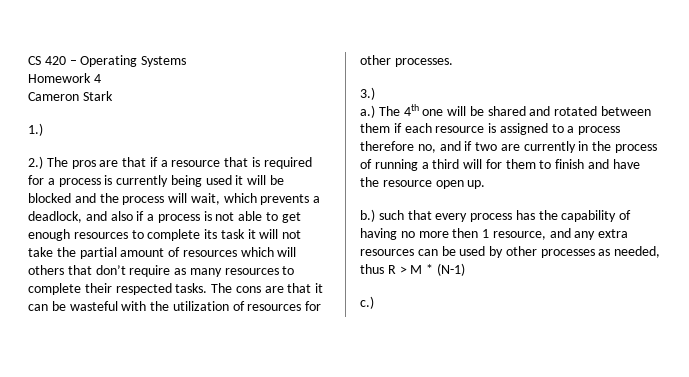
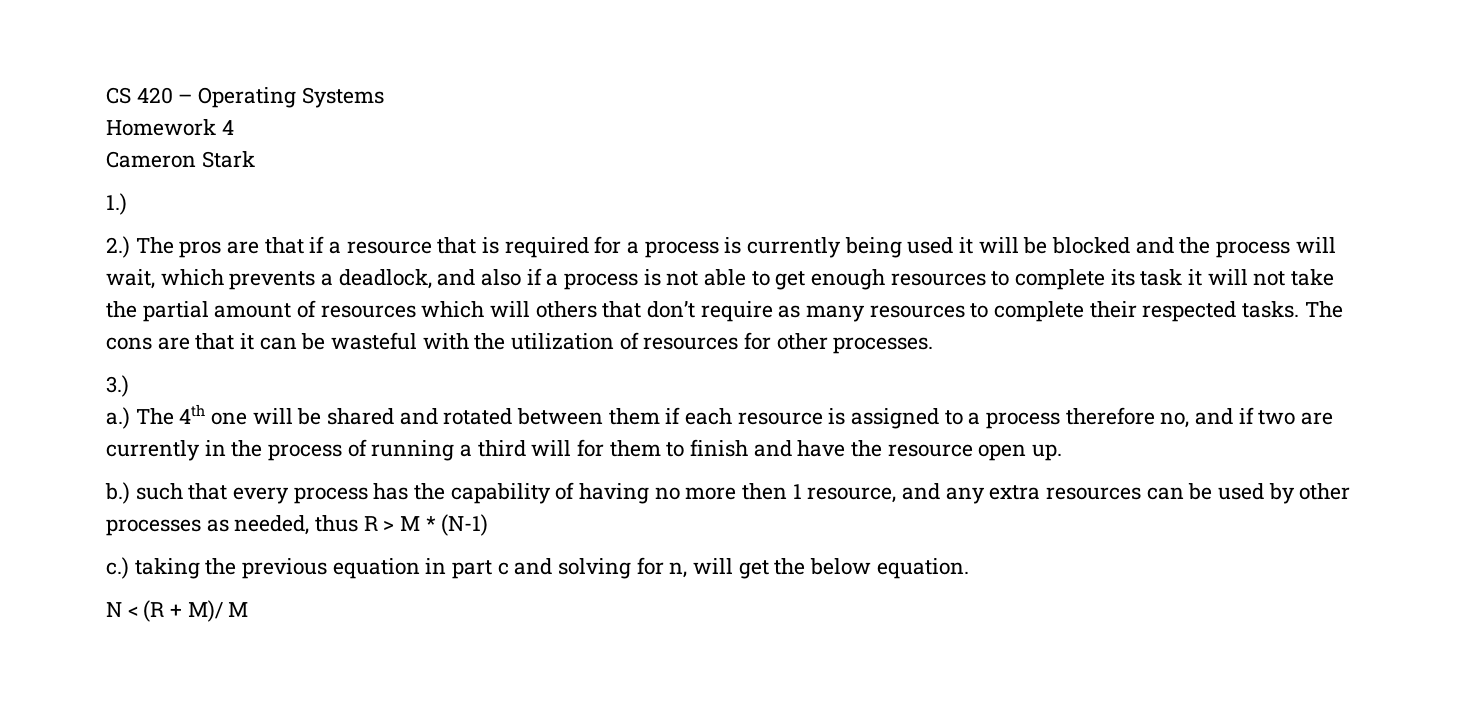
(374, 302) none -> [134,557,969,579] [106,600,249,622] taking the previous equation in part c and solving for n, will get the below equation. // N < (R + M)/ M

